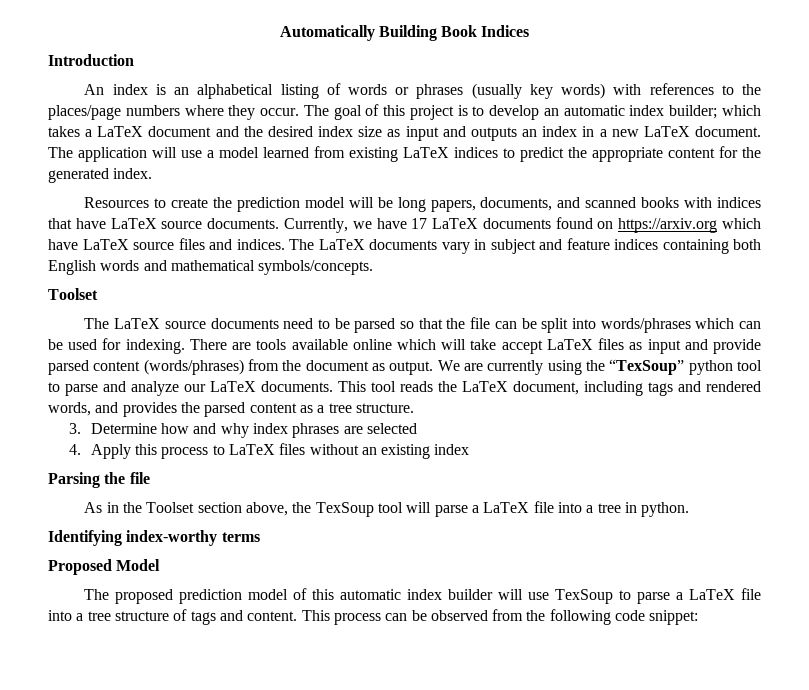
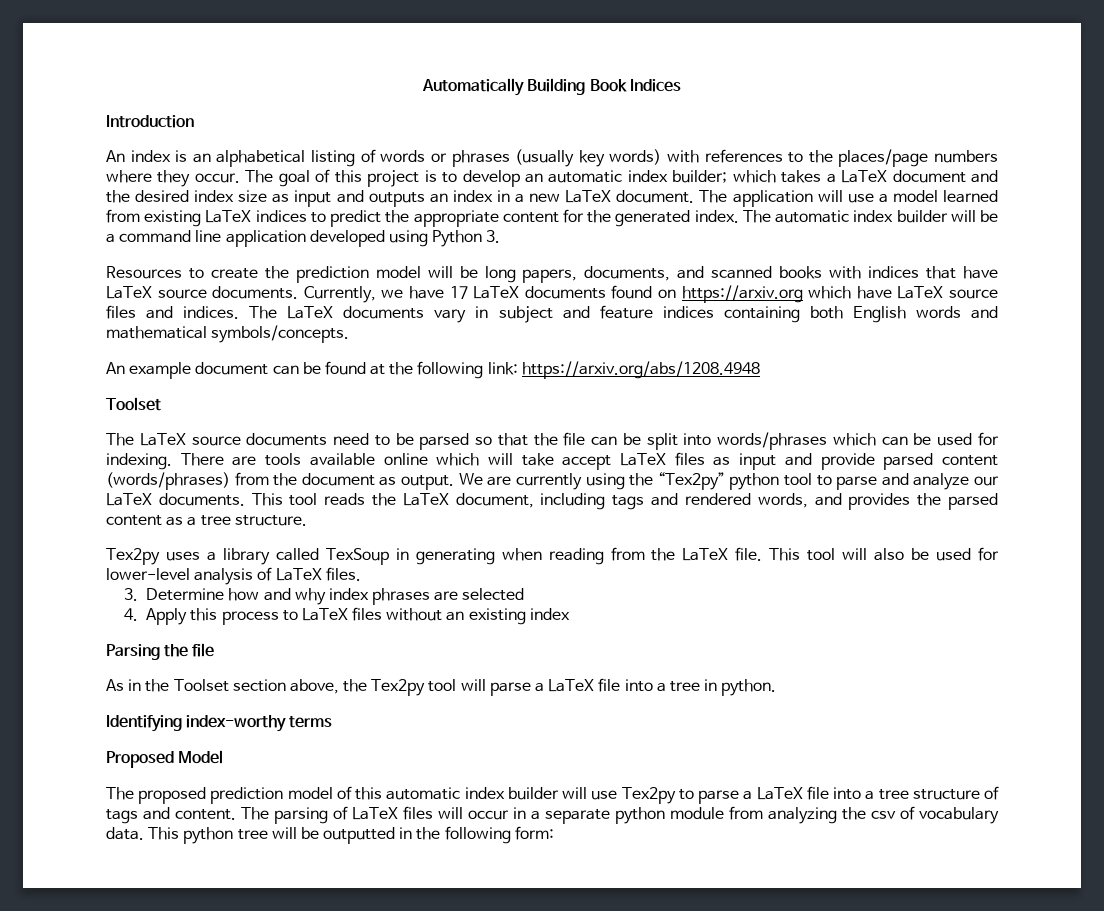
(153, 173) none -> [742,210,999,223] [106,230,501,247] The automatic index builder will be a command line application developed using Python 3.
(374, 267) none -> [106,361,760,379] // An example document can be found at the following link: https://arxiv.org/abs/1208.4948
[609,359,685,375] “TexSoup” -> [657,472,725,490] “Tex2py”
(414, 408) none -> [106,547,999,565] [106,567,361,585] // Tex2py uses a library called TexSoup in generating when reading from the LaTeX file. This tool will also be used for lower-level analysis of LaTeX files.
[315,502,374,517] TexSoup -> [371,679,426,696] Tex2py
[555,589,614,604] TexSoup -> [621,787,676,804] Tex2py
[301,609,699,625] This process can be observed from the following code snippet: -> [241,806,1000,824] [106,826,554,844] The parsing of LaTeX files will occur in a separate python module from analyzing the csv of vocabulary data. This python tree will be outputted in the following form:

